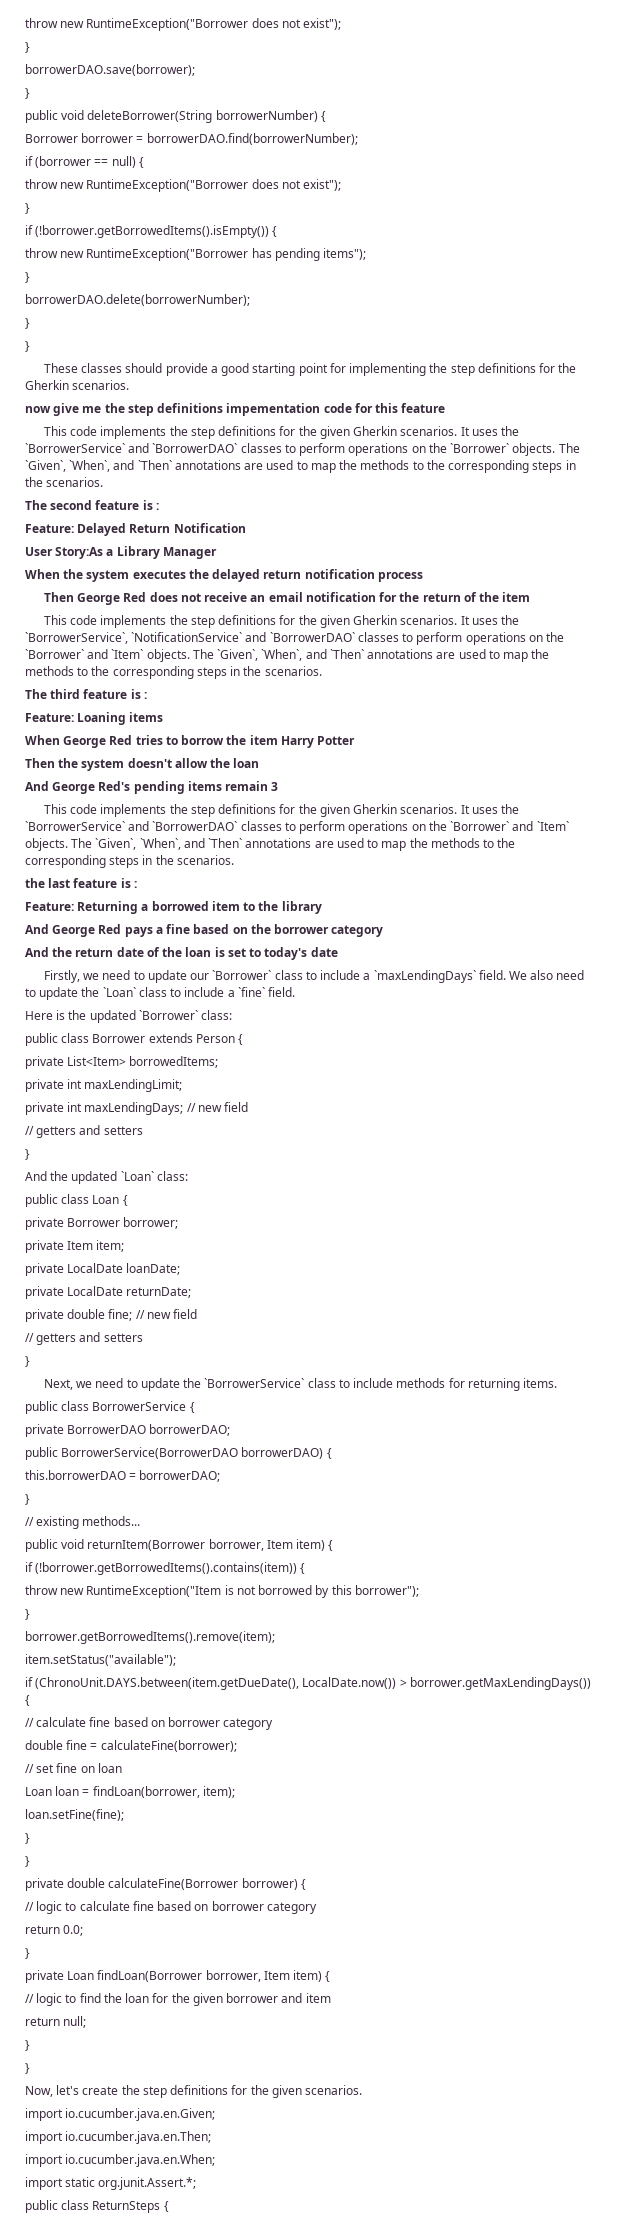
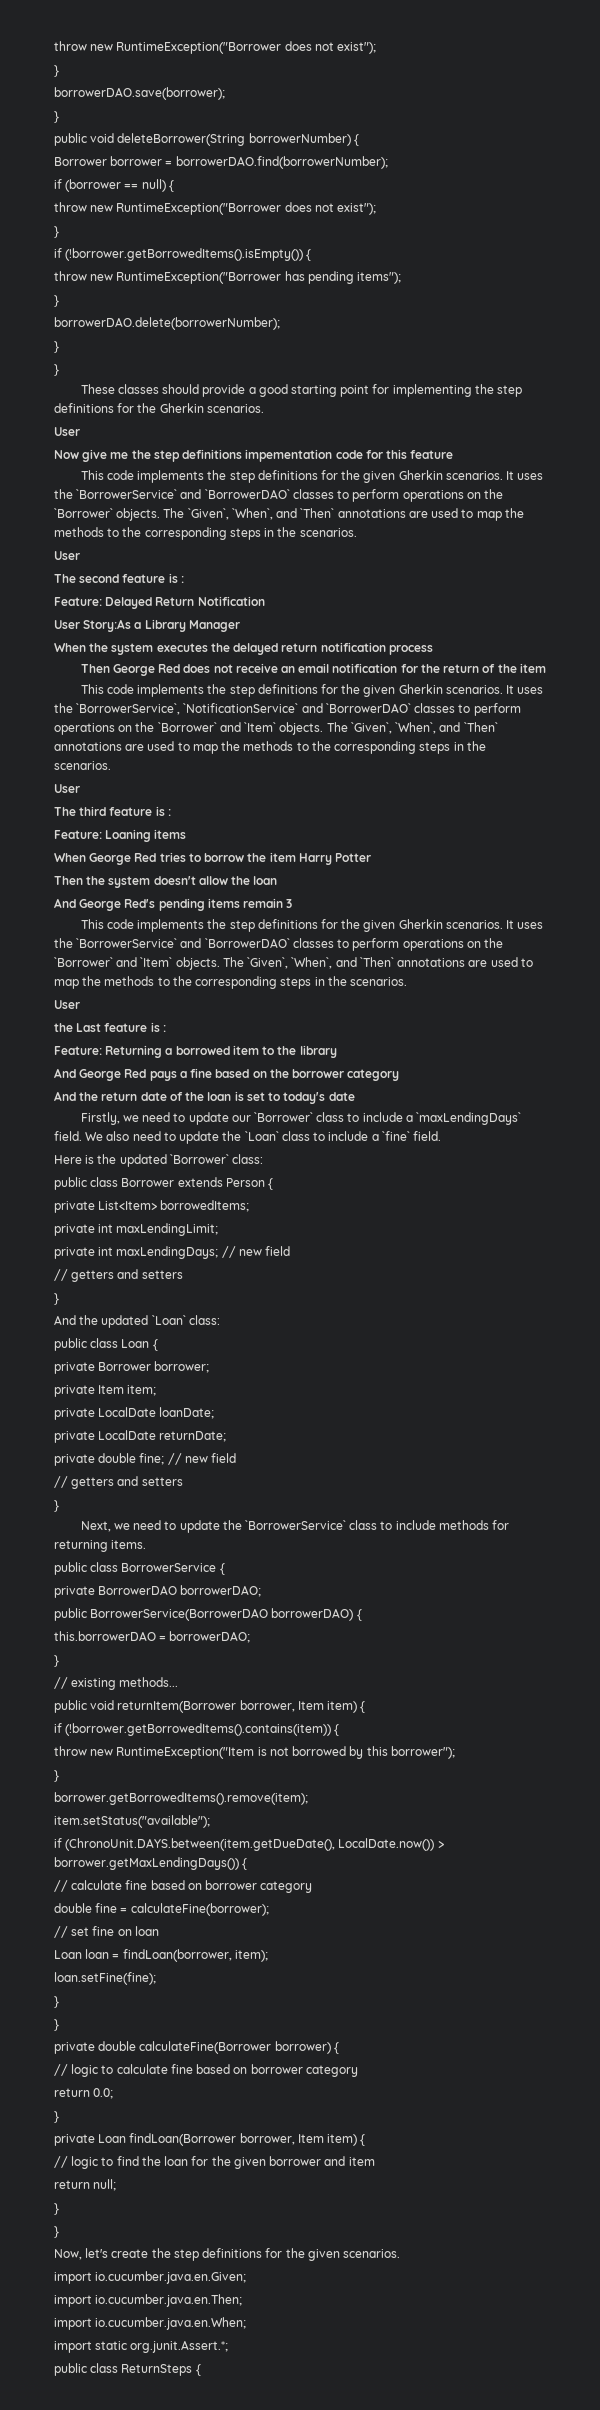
[25,406,51,413] now -> [54,427,80,436] [54,450,79,459] User // Now
(104, 482) none -> [54,551,80,560] // User
(322, 671) none -> [54,784,80,793] // User
[25,878,71,888] // the last -> [54,1000,80,1009] [54,1023,102,1032] // User // the Last

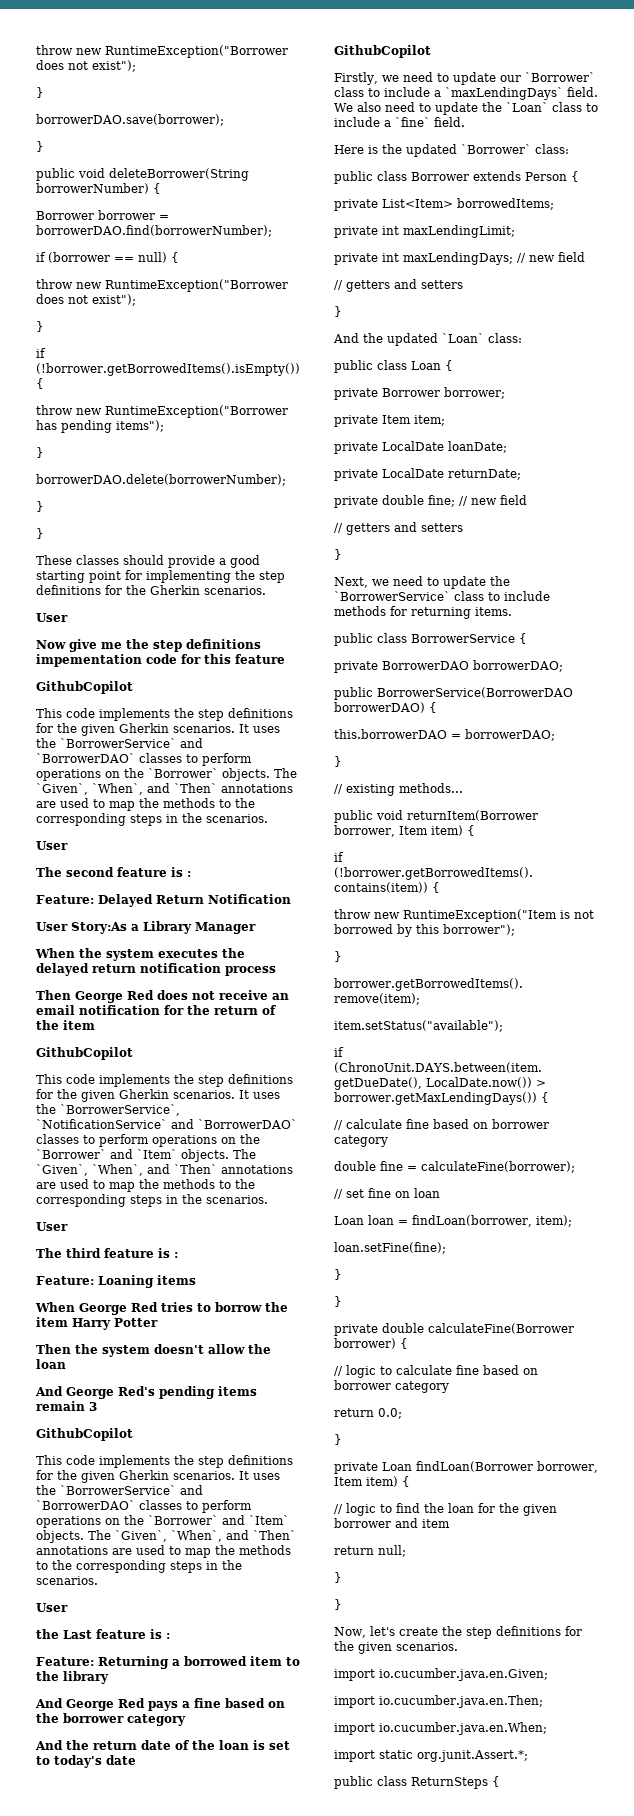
(454, 454) none -> [36,681,133,694] // GithubCopilot
(546, 668) none -> [36,1047,133,1060] // GithubCopilot
(293, 903) none -> [36,1428,133,1441] // GithubCopilot
(355, 1096) none -> [334,45,431,58] // GithubCopilot

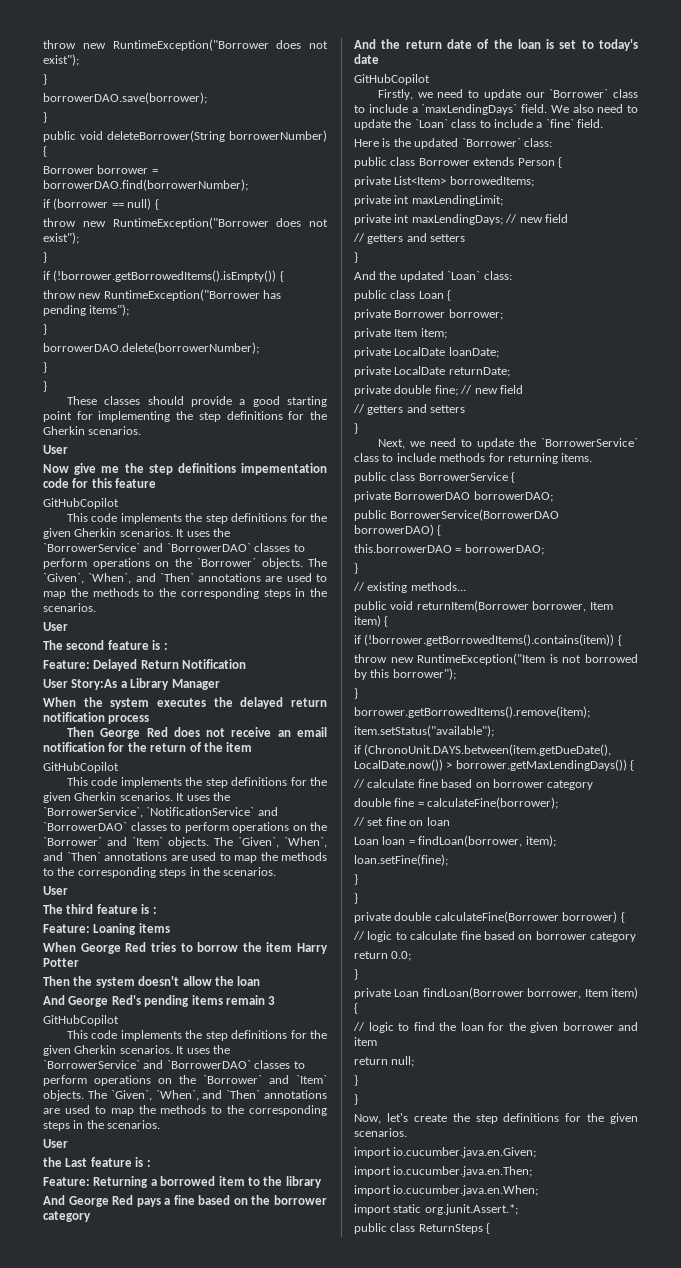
[36,681,133,694] GithubCopilot -> [43,498,119,509] GitHubCopilot
[36,1047,133,1060] GithubCopilot -> [43,762,119,773] GitHubCopilot
[36,1428,133,1441] GithubCopilot -> [43,1015,119,1026] GitHubCopilot
[334,45,431,58] GithubCopilot -> [354,74,430,85] GitHubCopilot

